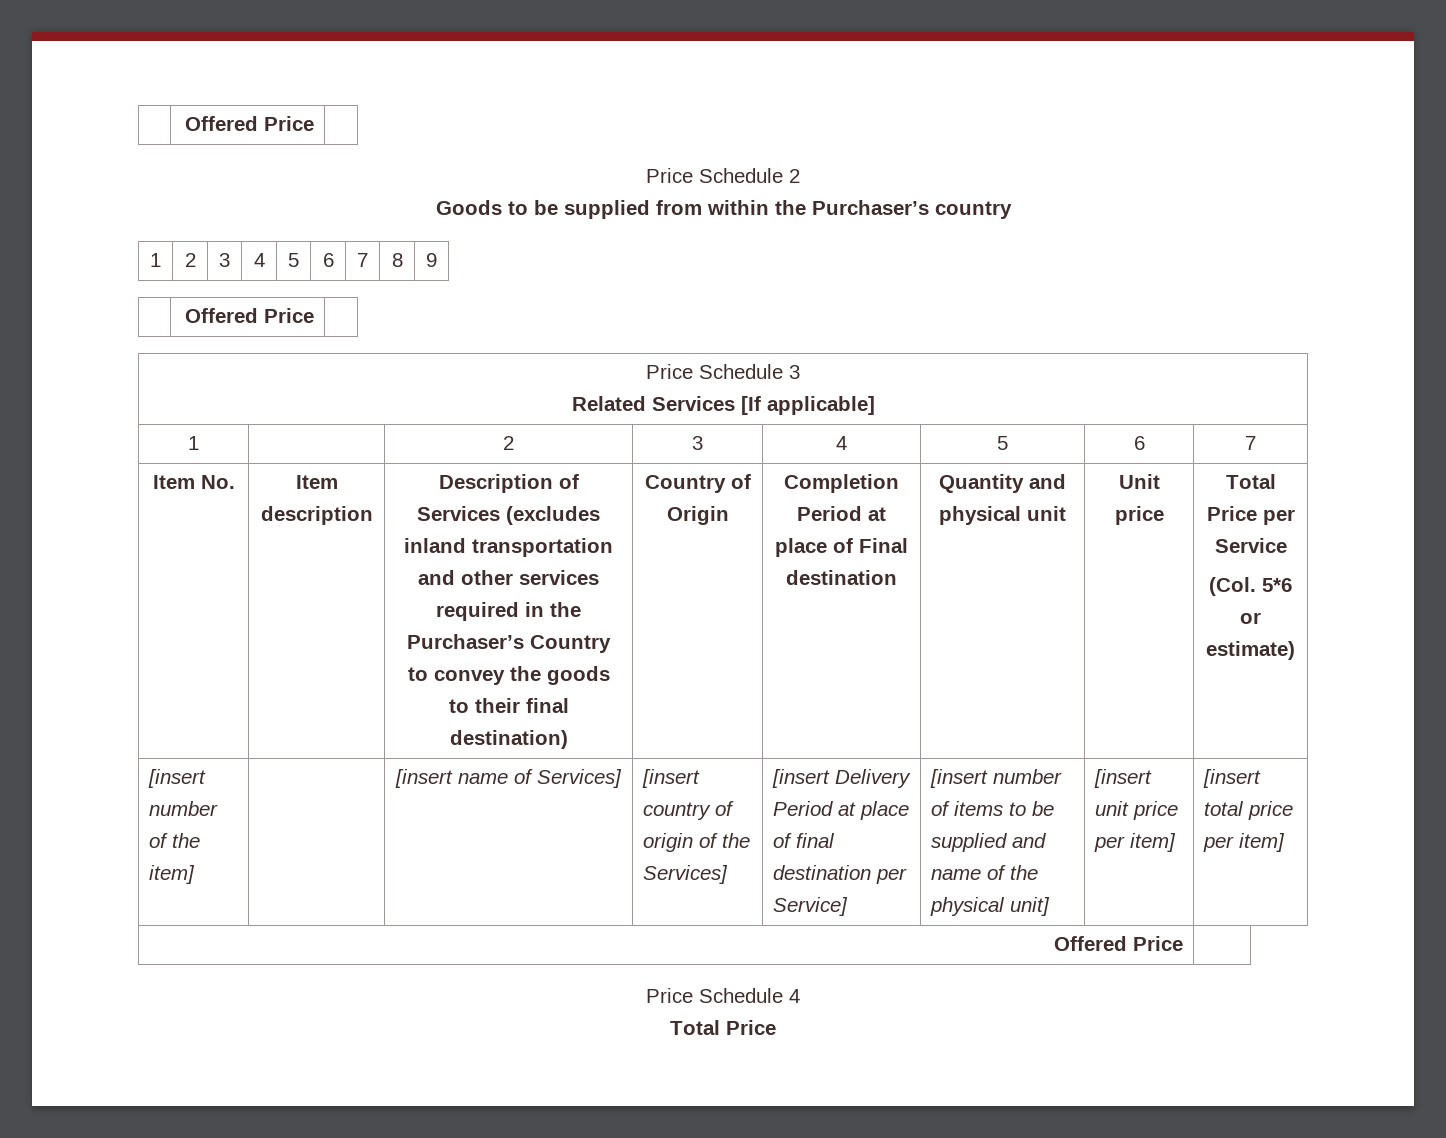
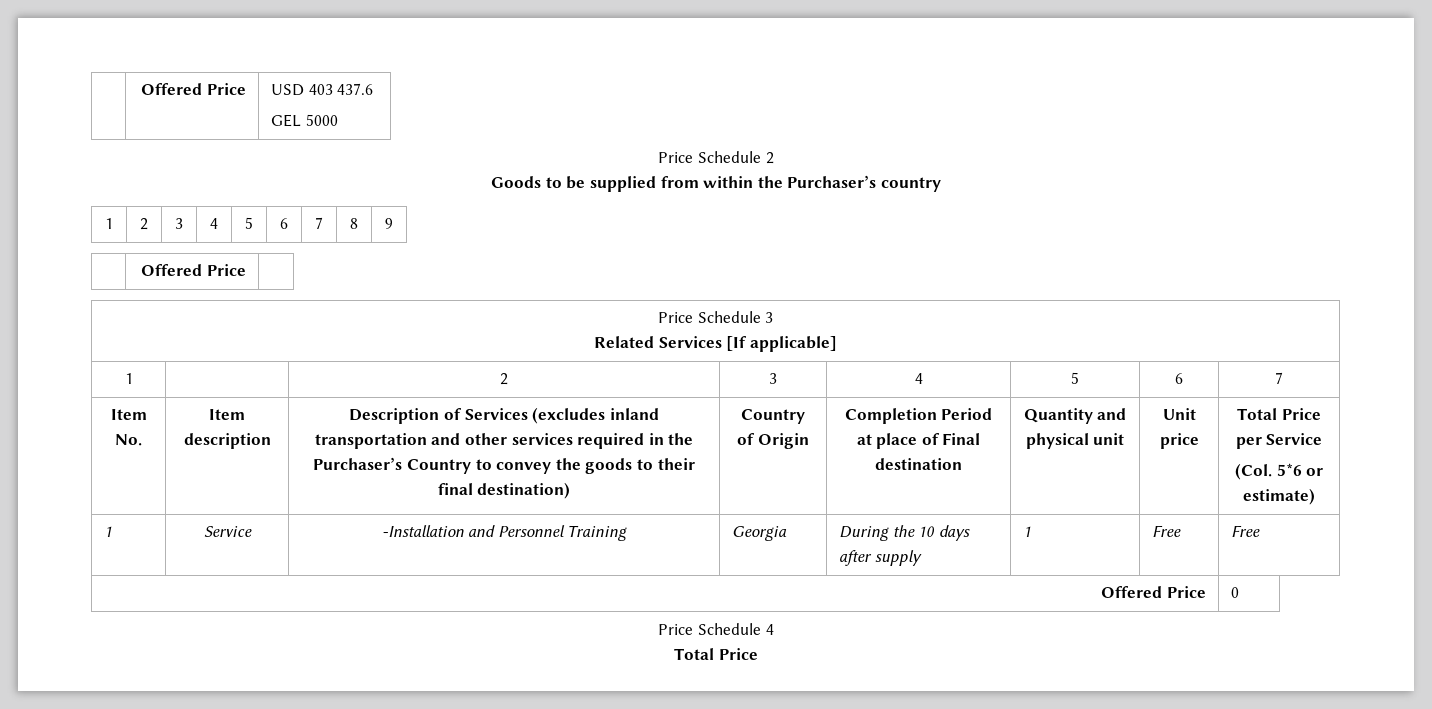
[184,116,314,131] | Offered Price | -> [141,83,246,95] [271,83,374,96] [271,114,338,127] | Offered Price | USD 403 437.6 // GEL 5000
[148,769,207,788] [149,801,219,816] [149,833,201,848] [149,865,196,884] [395,769,622,788] [642,769,701,788] [643,801,735,820] [643,833,751,852] [643,865,729,884] [772,769,912,788] [773,801,910,820] [773,833,836,848] [773,865,908,884] [773,897,849,916] [930,769,1063,788] [931,801,1055,816] [931,833,1047,852] [931,865,1039,880] [930,897,1051,916] [1094,769,1153,788] [1095,801,1179,820] [1094,833,1177,852] [1203,769,1262,788] [1204,801,1294,820] [1203,833,1286,852] [1053,936,1183,951] [insert number of the item] | | [insert name of Services] | [insert country of origin of the Services] | [insert Delivery Period at place of final destination per Service] | [insert number of items to be supplied and name of the physical unit] | [insert unit price per item] | [insert total price per item] // Offered Price | -> [104,526,113,537] [203,526,252,537] [381,525,628,541] [732,526,788,541] [839,525,970,541] [839,550,922,566] [1023,526,1032,537] [1152,525,1182,537] [1231,525,1261,537] [1101,586,1206,598] [1231,587,1240,598] 1 | Service | -Installation and Personnel Training | Georgia | During the 10 days after supply | 1 | Free | Free // Offered Price | 0

